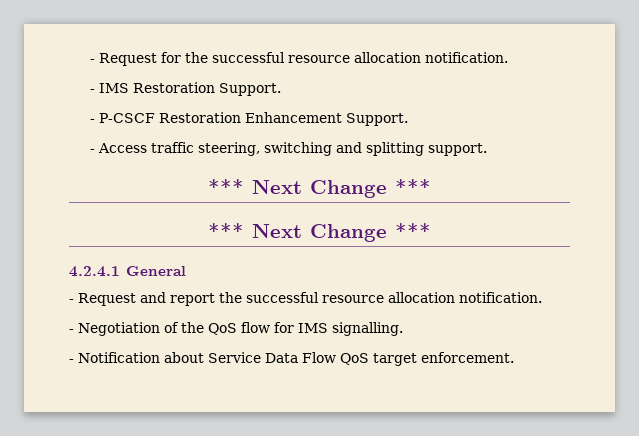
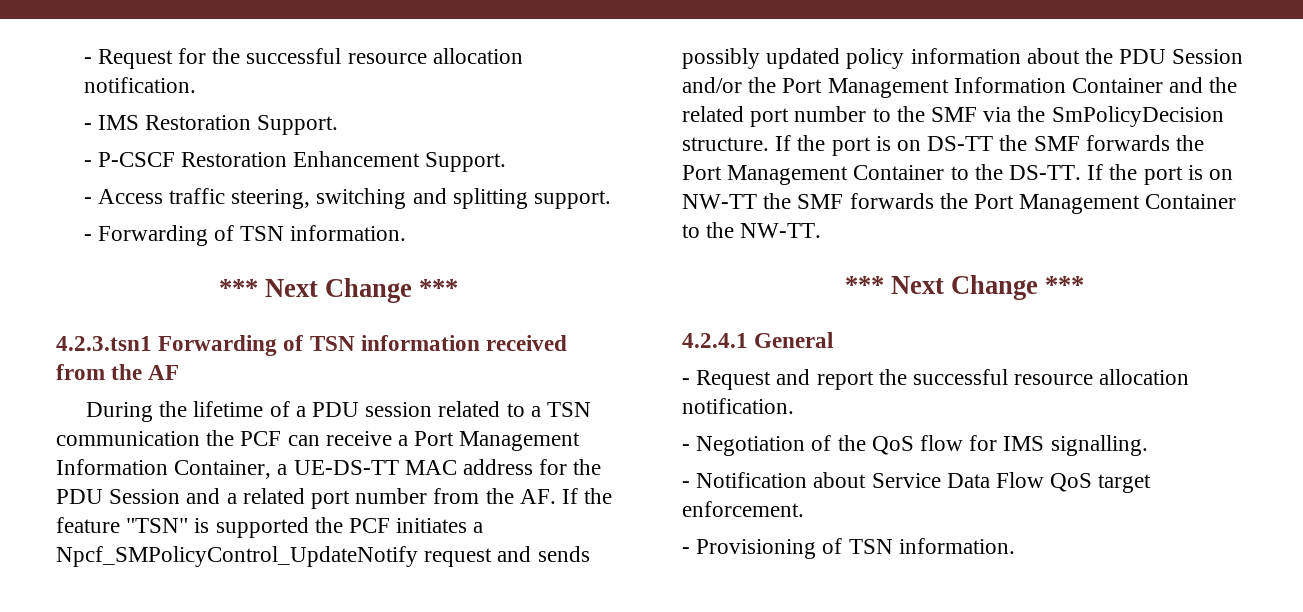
[208,179,431,198] // *** Next Change *** -> [83,225,407,246] [218,278,459,303] [56,335,568,356] [56,364,180,380] [85,401,592,422] [56,430,581,451] [56,459,602,479] [56,488,613,509] [56,517,484,538] [56,546,590,567] [682,48,1244,69] [682,77,1238,98] [682,106,1224,127] [682,135,1205,156] [682,164,1234,185] [682,193,1237,214] [682,222,822,238] // - Forwarding of TSN information. // *** Next Change *** // 4.2.3.tsn1 Forwarding of TSN information received from the AF // During the lifetime of a PDU session related to a TSN communication the PCF can receive a Port Management Information Container, a UE-DS-TT MAC address for the PDU Session and a related port number from the AF. If the feature "TSN" is supported the PCF initiates a Npcf_SMPolicyControl_UpdateNotify request and sends possibly updated policy information about the PDU Session and/or the Port Management Information Container and the related port number to the SMF via the SmPolicyDecision structure. If the port is on DS-TT the SMF forwards the Port Management Container to the DS-TT. If the port is on NW-TT the SMF forwards the Port Management Container to the NW-TT.
(514, 357) none -> [682,538,1015,559] // - Provisioning of TSN information.

